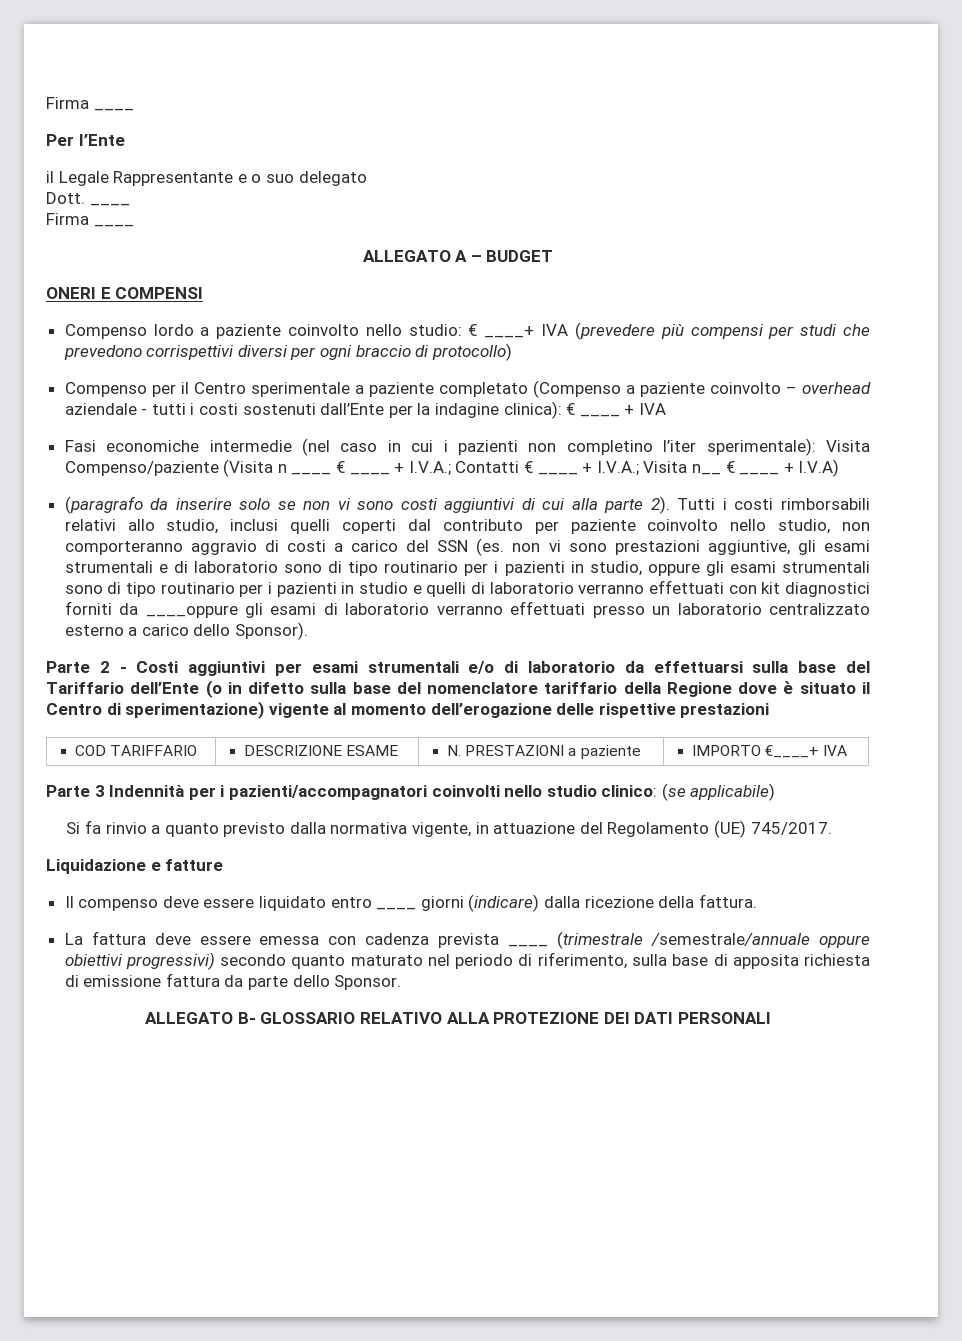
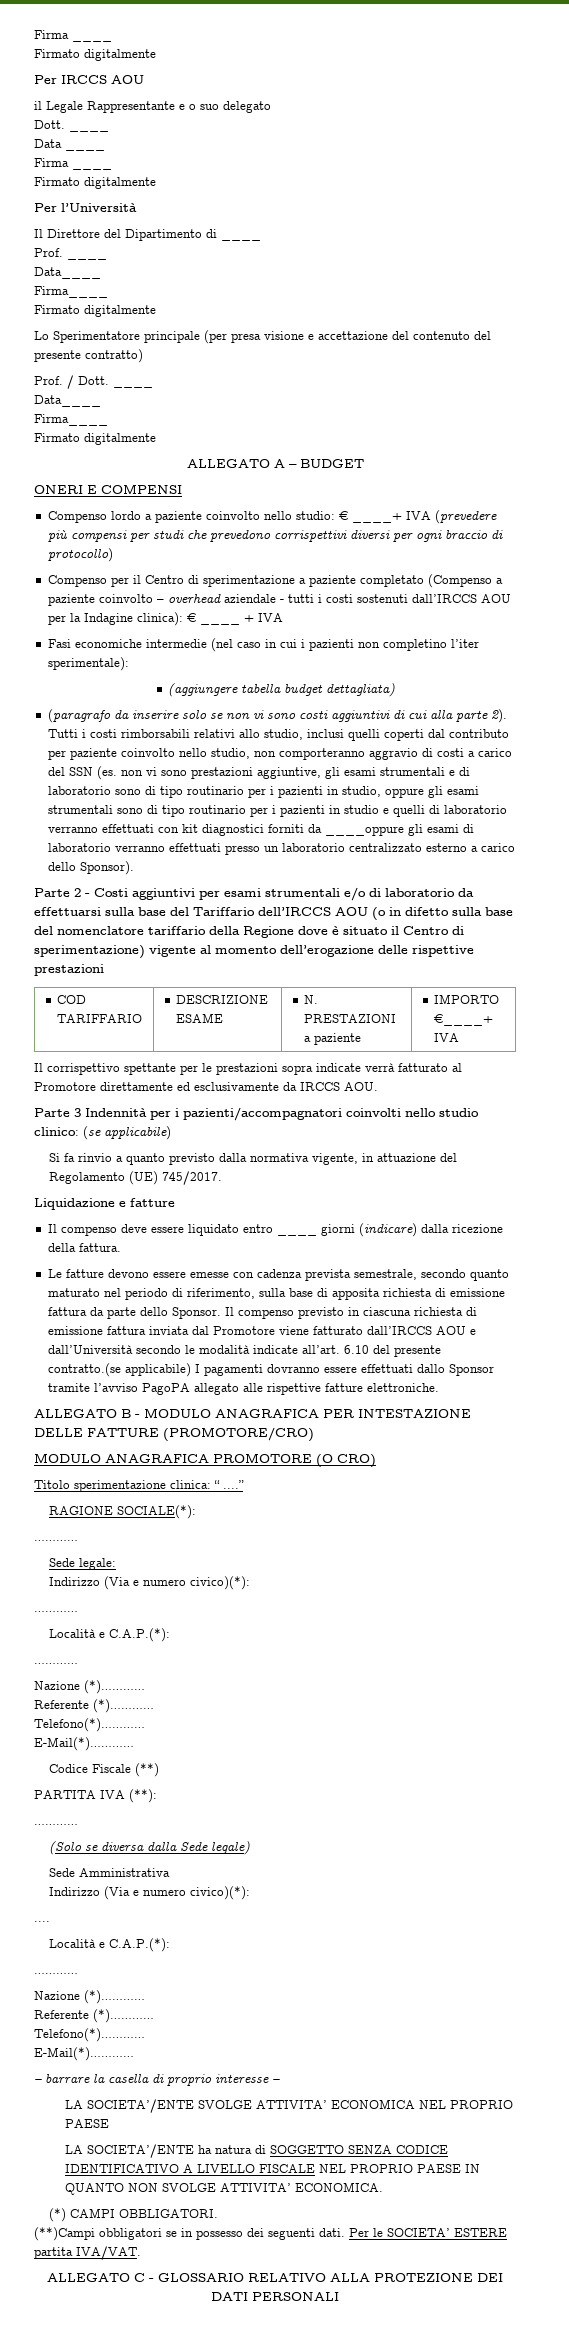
[46,97,134,111] [46,134,125,146] Firma ____ // Per I’Ente -> [34,30,69,39] [72,39,112,42] [34,49,156,61] [34,75,144,84] Firma ____ // Firmato digitalmente // Per IRCCS AOU
[46,213,134,227] // Firma ____ -> [34,139,62,148] [65,148,105,151] [34,158,69,167] [72,167,112,170] [34,177,156,189] [34,203,137,212] [34,229,217,241] [221,238,261,241] [34,248,63,257] [67,257,107,260] [34,267,101,279] [34,286,108,298] [34,305,156,317] [34,330,491,344] [34,349,143,363] [34,375,109,389] [113,385,153,388] [34,395,101,407] [34,414,108,426] [34,433,156,445] // Data ____ // Firma ____ // Firmato digitalmente // Per l’Università // Il Direttore del Dipartimento di ____ // Prof. ____ // Data____ // Firma____ // Firmato digitalmente // Lo Sperimentatore principale (per presa visione e accettazione del contenuto del presente contratto) // Prof. / Dott. ____ // Data____ // Firma____ // Firmato digitalmente
[250,382,350,397] sperimentale -> [187,575,295,587] di sperimentazione
[320,403,385,415] dall’Ente -> [411,594,511,603] dall’IRCCS AOU
[435,403,500,418] indagine -> [83,613,133,625] Indagine
[825,440,870,452] [64,459,840,477] Visita Compenso/paziente (Visita n ____ € ____ + I.V.A.; Contatti € ____ + I.V.A.; Visita n__ € ____ + I.V.A) -> [168,683,396,697] // (aggiungere tabella budget dettagliata)
[130,682,200,694] dell’Ente -> [258,907,368,916] dell’IRCCS AOU
(848, 750) none -> [34,1063,462,1075] [34,1082,378,1091] // Il corrispettivo spettante per le prestazioni sopra indicate verrà fatturato al Promotore direttamente ed esclusivamente da IRCCS AOU.
[64,931,870,949] [64,952,215,970] La fattura deve essere emessa con cadenza prevista ____ (trimestrale /semestrale/annuale oppure obiettivi progressivi) -> [47,1269,417,1281] Le fatture devono essere emesse con cadenza prevista semestrale,
[145,1012,256,1024] // ALLEGATO B- -> [224,1307,477,1319] [47,1326,476,1335] [47,1345,441,1357] [47,1363,494,1377] [47,1383,439,1395] [34,1408,471,1418] [34,1427,314,1442] [34,1453,376,1468] [34,1480,244,1492] [49,1505,197,1519] [34,1540,78,1541] [49,1558,117,1570] [49,1576,251,1590] [34,1611,78,1612] [49,1628,171,1642] [34,1663,78,1664] [34,1680,145,1694] [34,1699,154,1713] [34,1718,145,1732] [34,1737,134,1751] [49,1763,160,1777] [34,1789,157,1803] [34,1824,78,1825] [49,1841,251,1855] [49,1868,171,1877] [49,1886,251,1900] [34,1921,50,1922] [49,1938,171,1952] [34,1973,78,1974] [34,1990,145,2004] [34,2009,154,2023] [34,2028,145,2042] [34,2047,134,2061] [34,2074,280,2086] [64,2099,513,2113] [64,2119,109,2128] [64,2144,448,2158] [64,2164,480,2173] [64,2182,383,2195] [49,2208,219,2222] [34,2227,507,2241] [34,2246,141,2260] [47,2273,154,2282] Il compenso previsto in ciascuna richiesta di emissione fattura inviata dal Promotore viene fatturato dall’IRCCS AOU e dall’Università secondo le modalità indicate all’art. 6.10 del presente contratto.(se applicabile) I pagamenti dovranno essere effettuati dallo Sponsor tramite l’avviso PagoPA allegato alle rispettive fatture elettroniche. // ALLEGATO B - MODULO ANAGRAFICA PER INTESTAZIONE DELLE FATTURE (PROMOTORE/CRO) // MODULO ANAGRAFICA PROMOTORE (O CRO) // Titolo sperimentazione clinica: “ ....” // RAGIONE SOCIALE(*): // ………… // Sede legale: // Indirizzo (Via e numero civico)(*): // ………… // Località e C.A.P.(*): // ………… // Nazione (*)………… // Referente (*)………… // Telefono(*)………… // E-Mail(*)………… // Codice Fiscale (**) // PARTITA IVA (**): // ………… // (Solo se diversa dalla Sede legale) // Sede Amministrativa // Indirizzo (Via e numero civico)(*): // .... // Località e C.A.P.(*): // ………… // Nazione (*)………… // Referente (*)………… // Telefono(*)………… // E-Mail(*)………… // – barrare la casella di proprio interesse – // LA SOCIETA’/ENTE SVOLGE ATTIVITA’ ECONOMICA NEL PROPRIO PAESE // LA SOCIETA’/ENTE ha natura di SOGGETTO SENZA CODICE IDENTIFICATIVO A LIVELLO FISCALE NEL PROPRIO PAESE IN QUANTO NON SVOLGE ATTIVITA’ ECONOMICA. // (*) CAMPI OBBLIGATORI. // (**)Campi obbligatori se in possesso dei seguenti dati. Per le SOCIETA’ ESTERE partita IVA/VAT. // ALLEGATO C -

